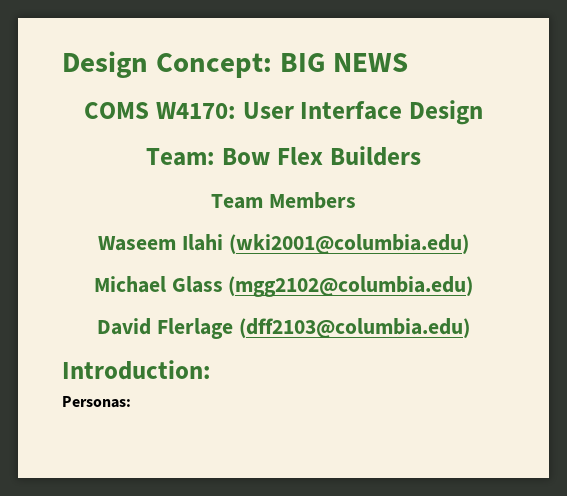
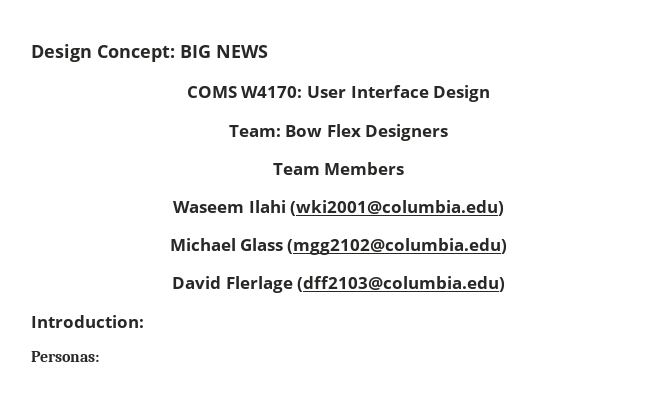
[329,146,421,166] Builders -> [365,124,449,141] Designers

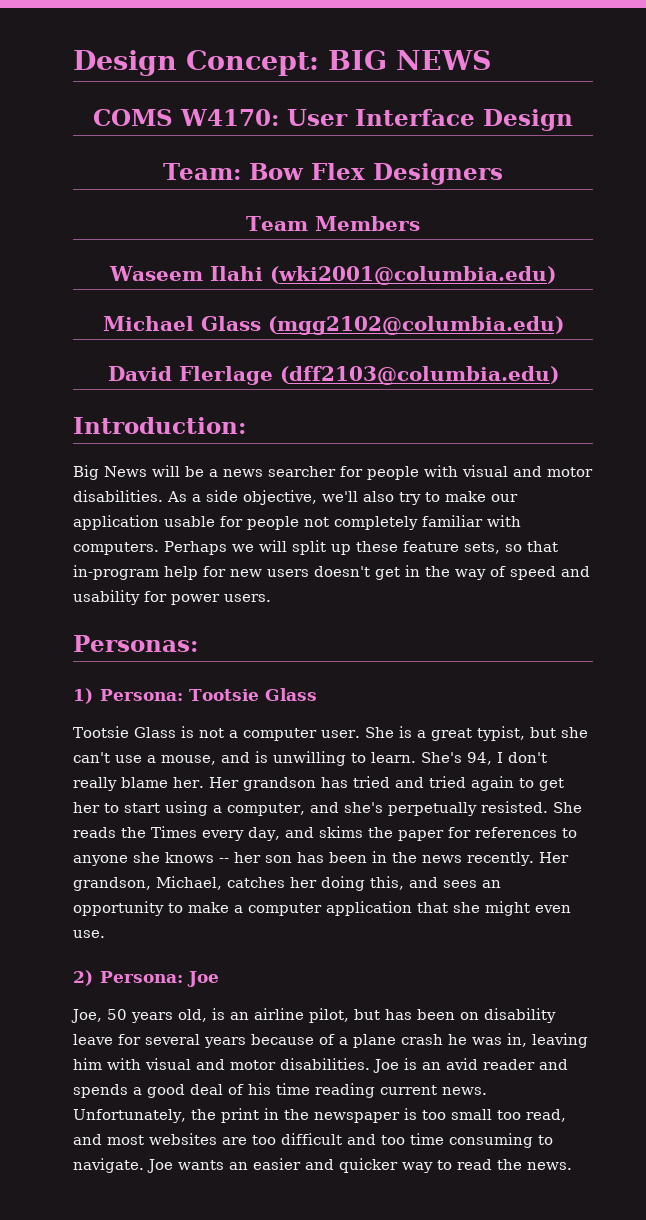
[31,351,99,362] Personas: -> [73,465,593,480] [73,490,518,505] [73,515,521,530] [73,540,558,555] [73,565,590,580] [73,590,271,605] [73,635,198,652] [73,688,318,704] [73,726,588,741] [73,751,547,766] [73,776,564,791] [73,801,582,816] [73,826,577,841] [73,851,569,866] [73,876,501,891] [73,901,571,916] [73,930,105,938] [73,970,220,987] [71,1008,556,1023] [73,1033,588,1048] [73,1058,568,1073] [73,1083,487,1098] [73,1108,566,1123] [73,1133,553,1148] [73,1158,572,1173] Big News will be a news searcher for people with visual and motor disabilities. As a side objective, we'll also try to make our application usable for people not completely familiar with computers. Perhaps we will split up these feature sets, so that in-program help for new users doesn't get in the way of speed and usability for power users. // Personas: // 1) Persona: Tootsie Glass // Tootsie Glass is not a computer user. She is a great typist, but she can't use a mouse, and is unwilling to learn. She's 94, I don't really blame her. Her grandson has tried and tried again to get her to start using a computer, and she's perpetually resisted. She reads the Times every day, and skims the paper for references to anyone she knows -- her son has been in the news recently. Her grandson, Michael, catches her doing this, and sees an opportunity to make a computer application that she might even use. // 2) Persona: Joe // Joe, 50 years old, is an airline pilot, but has been on disability leave for several years because of a plane crash he was in, leaving him with visual and motor disabilities. Joe is an avid reader and spends a good deal of his time reading current news. Unfortunately, the print in the newspaper is too small too read, and most websites are too difficult and too time consuming to navigate. Joe wants an easier and quicker way to read the news.

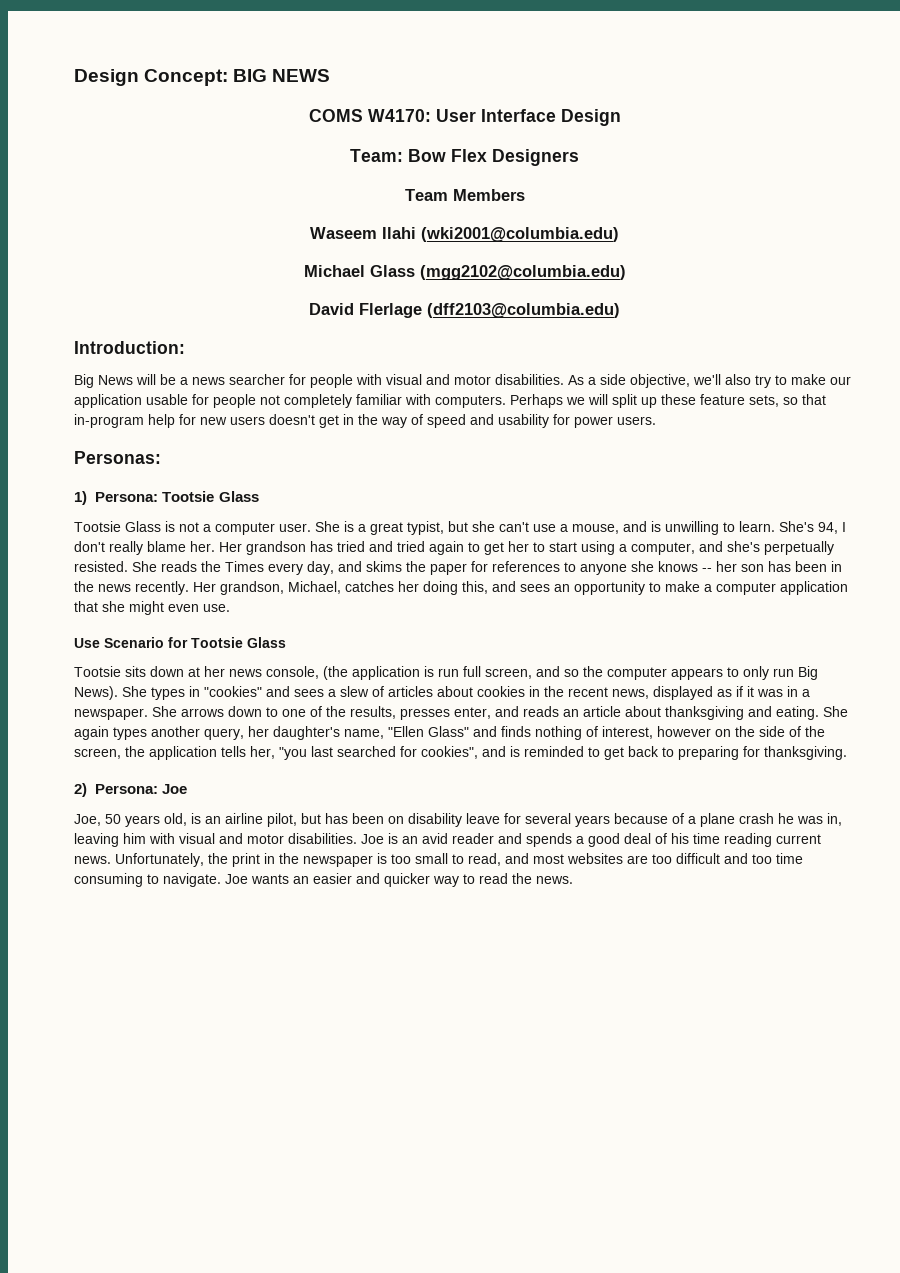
(105, 934) none -> [74,637,286,648] [74,666,818,680] [74,686,810,700] [74,706,848,720] [74,726,825,740] [74,746,847,760] // Use Scenario for Tootsie Glass // Tootsie sits down at her news console, (the application is run full screen, and so the computer appears to only run Big News). She types in "cookies" and sees a slew of articles about cookies in the recent news, displayed as if it was in a newspaper. She arrows down to one of the results, presses enter, and reads an article about thanksgiving and eating. She again types another query, her daughter's name, "Ellen Glass" and finds nothing of interest, however on the side of the screen, the application tells her, "you last searched for cookies", and is reminded to get back to preparing for thanksgiving.
[496,1110,521,1120] too -> [452,854,464,864] to

